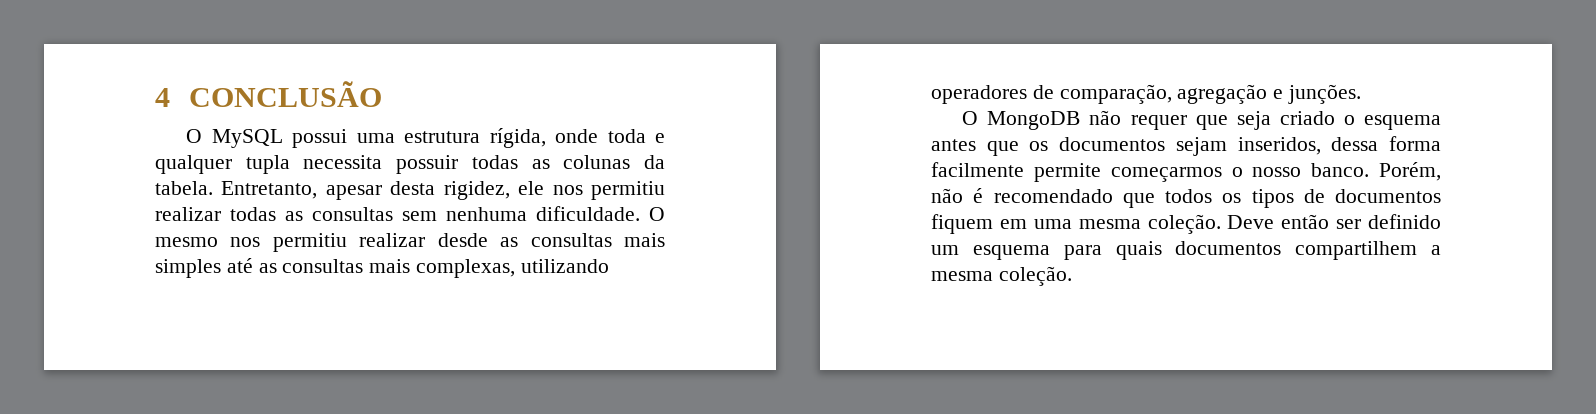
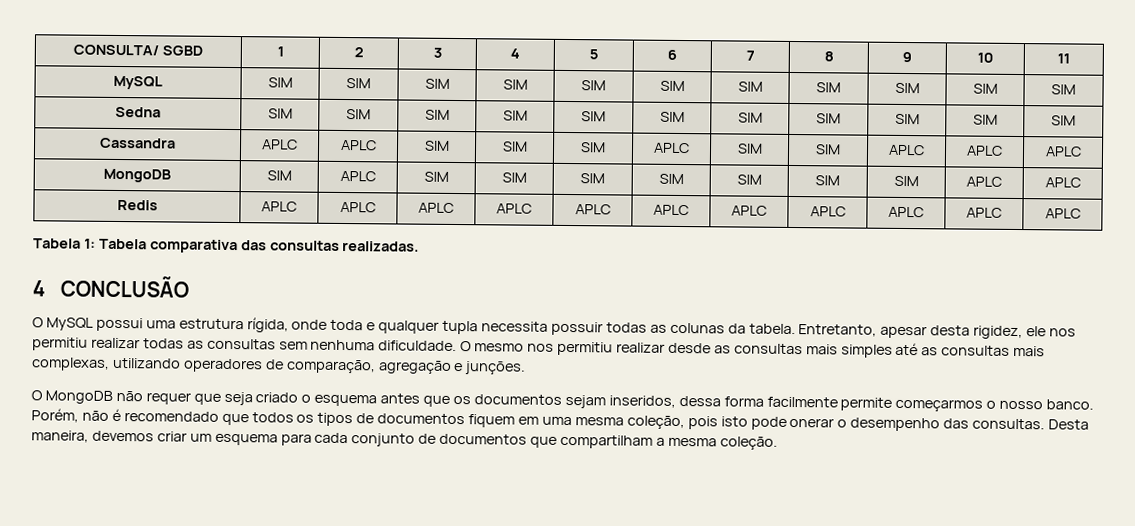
(155, 97) none -> [73,44,203,56] [276,46,284,57] [353,47,364,58] [432,47,442,58] [510,48,520,59] [588,49,599,60] [667,49,677,60] [745,50,755,61] [823,51,834,62] [902,51,912,63] [976,52,994,63] [1057,53,1070,64] [113,75,163,90] [267,77,293,88] [346,78,371,89] [424,78,450,89] [502,79,528,90] [581,80,606,91] [659,80,685,92] [737,81,763,92] [816,82,841,93] [894,82,920,94] [972,83,998,94] [1051,84,1076,95] [115,106,161,118] [267,108,293,119] [346,109,371,120] [424,109,450,120] [502,110,528,121] [581,111,606,122] [659,111,685,123] [737,112,763,123] [816,113,841,124] [894,113,920,125] [972,114,998,125] [1051,115,1076,126] [100,137,176,149] [262,139,298,150] [339,139,377,151] [423,140,450,151] [501,141,528,152] [580,142,606,153] [653,142,690,154] [736,143,763,154] [815,144,841,155] [888,144,925,156] [966,145,1003,156] [1044,146,1082,157] [103,168,171,183] [266,170,292,181] [339,170,376,182] [423,171,449,182] [501,172,527,183] [580,173,605,184] [658,173,684,185] [736,174,762,185] [815,175,840,186] [893,175,919,187] [966,176,1002,187] [1044,177,1081,188] [116,199,158,211] [261,201,297,212] [339,201,376,213] [418,202,454,213] [496,203,532,214] [574,204,611,215] [653,204,689,216] [731,205,767,216] [809,206,846,217] [888,206,924,218] [966,207,1002,218] [1044,208,1081,219] [33,238,420,254] CONSULTA/ SGBD | 1 | 2 | 3 | 4 | 5 | 6 | 7 | 8 | 9 | 10 | 11 // MySQL | SIM | SIM | SIM | SIM | SIM | SIM | SIM | SIM | SIM | SIM | SIM // Sedna | SIM | SIM | SIM | SIM | SIM | SIM | SIM | SIM | SIM | SIM | SIM // Cassandra | APLC | APLC | SIM | SIM | SIM | APLC | SIM | SIM | APLC | APLC | APLC // MongoDB | SIM | APLC | SIM | SIM | SIM | SIM | SIM | SIM | SIM | APLC | APLC // Redis | APLC | APLC | APLC | APLC | APLC | APLC | APLC | APLC | APLC | APLC | APLC // Tabela 1: Tabela comparativa das consultas realizadas. //
[1147,214,1441,234] [931,241,1418,260] coleção. Deve então ser definido um esquema para quais documentos compartilhem -> [626,415,1090,432] [31,430,654,449] coleção, pois isto pode onerar o desempenho das consultas. Desta maneira, devemos criar um esquema para cada conjunto de documentos que compartilham

